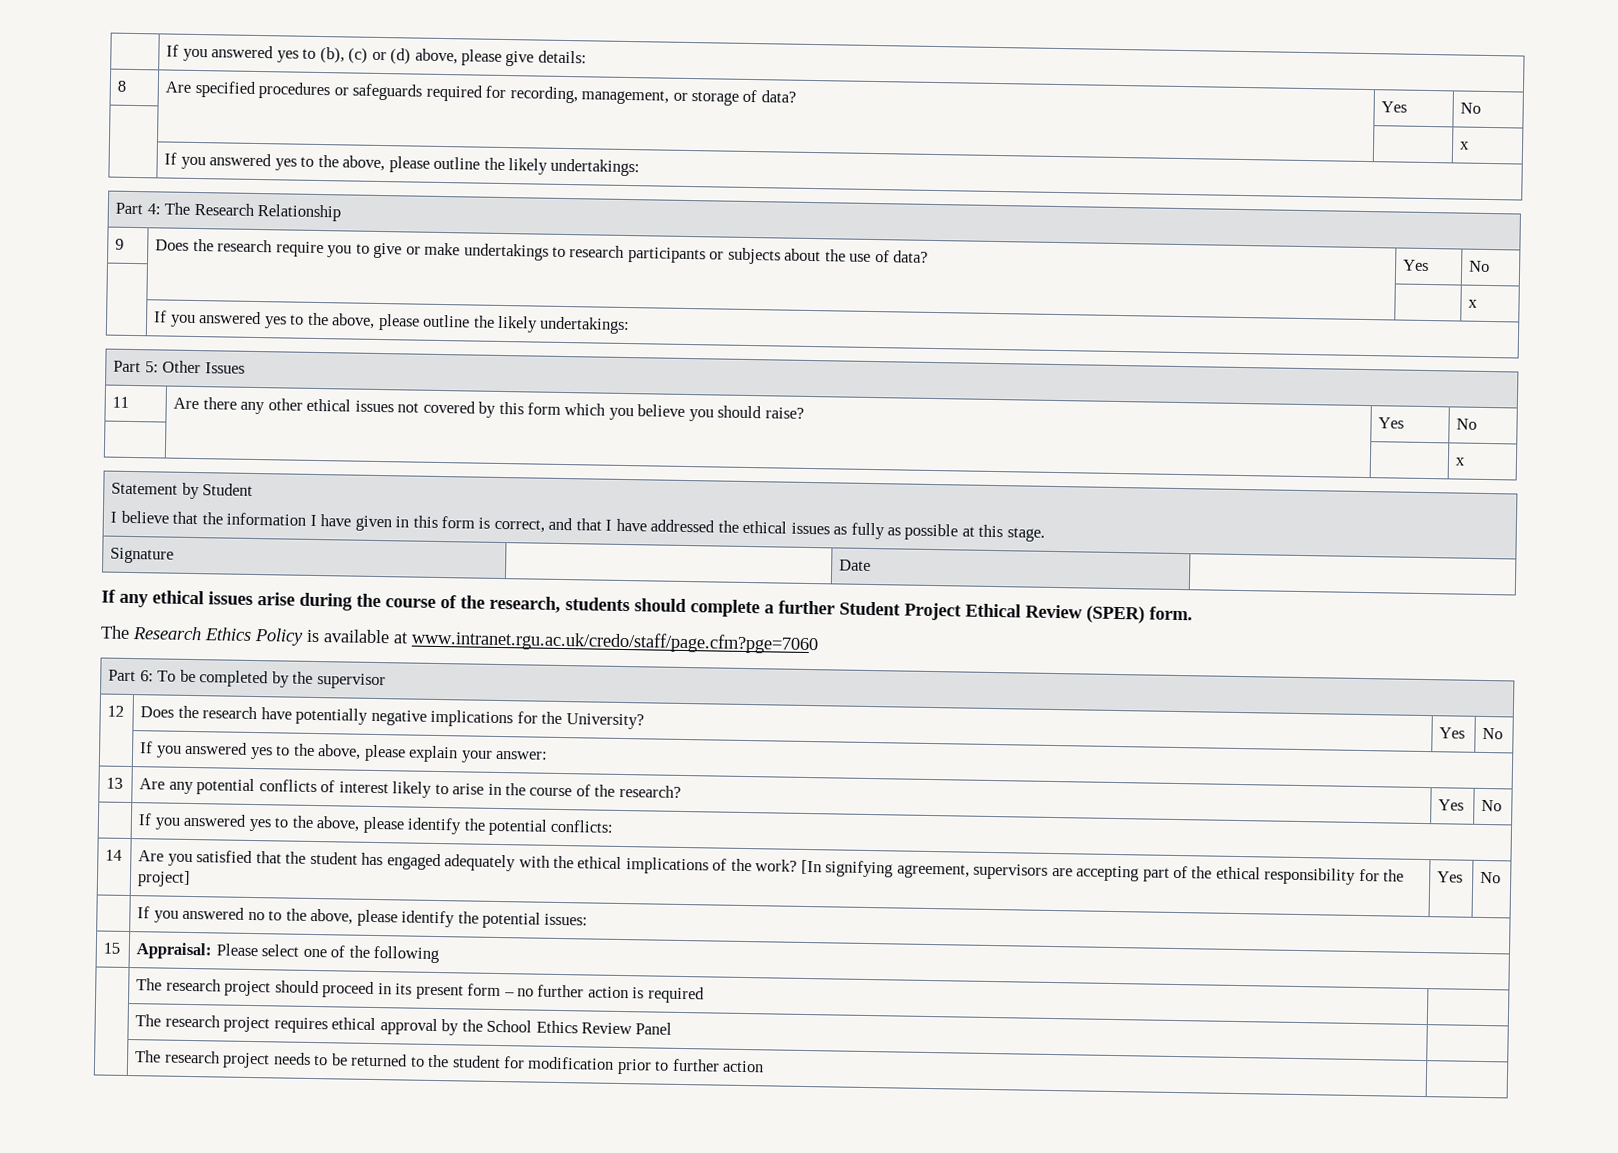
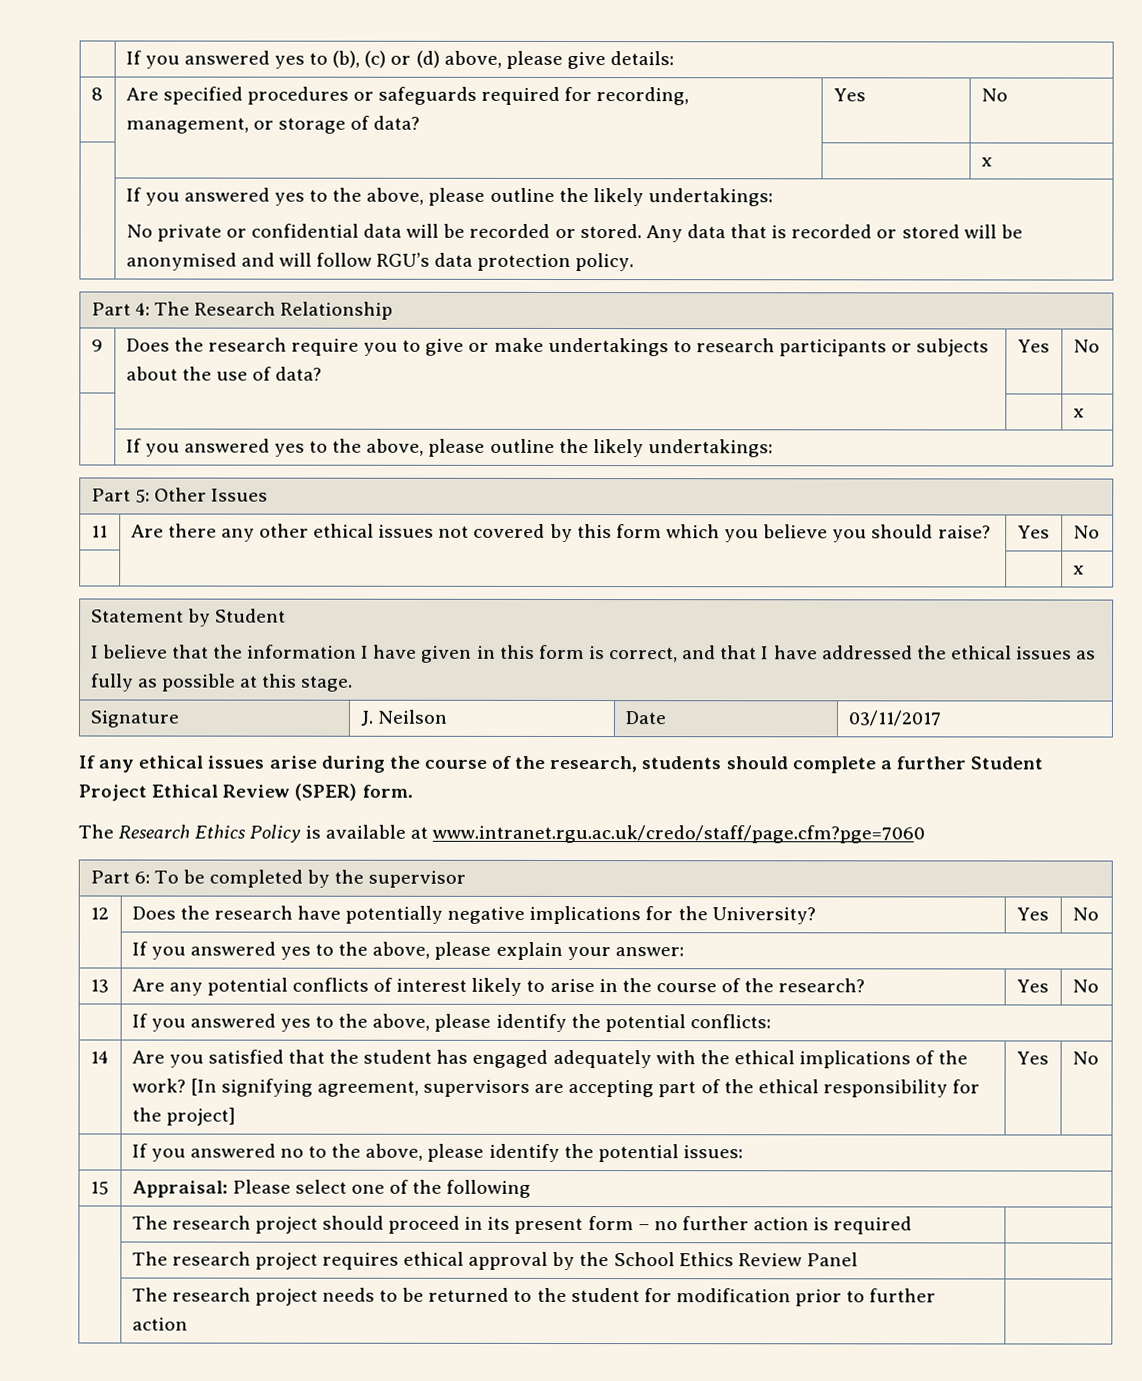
(641, 167) none -> [125,223,1023,243] [125,252,635,272] // No private or confidential data will be recorded or stored. Any data that is recorded or stored will be anonymised and will follow RGU’s data protection policy.
(175, 555) none -> [359,709,447,726] J. Neilson
(872, 565) none -> [847,710,941,727] 03/11/2017

